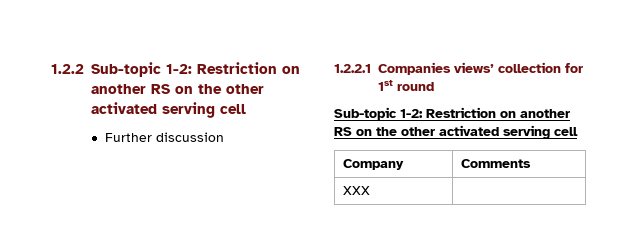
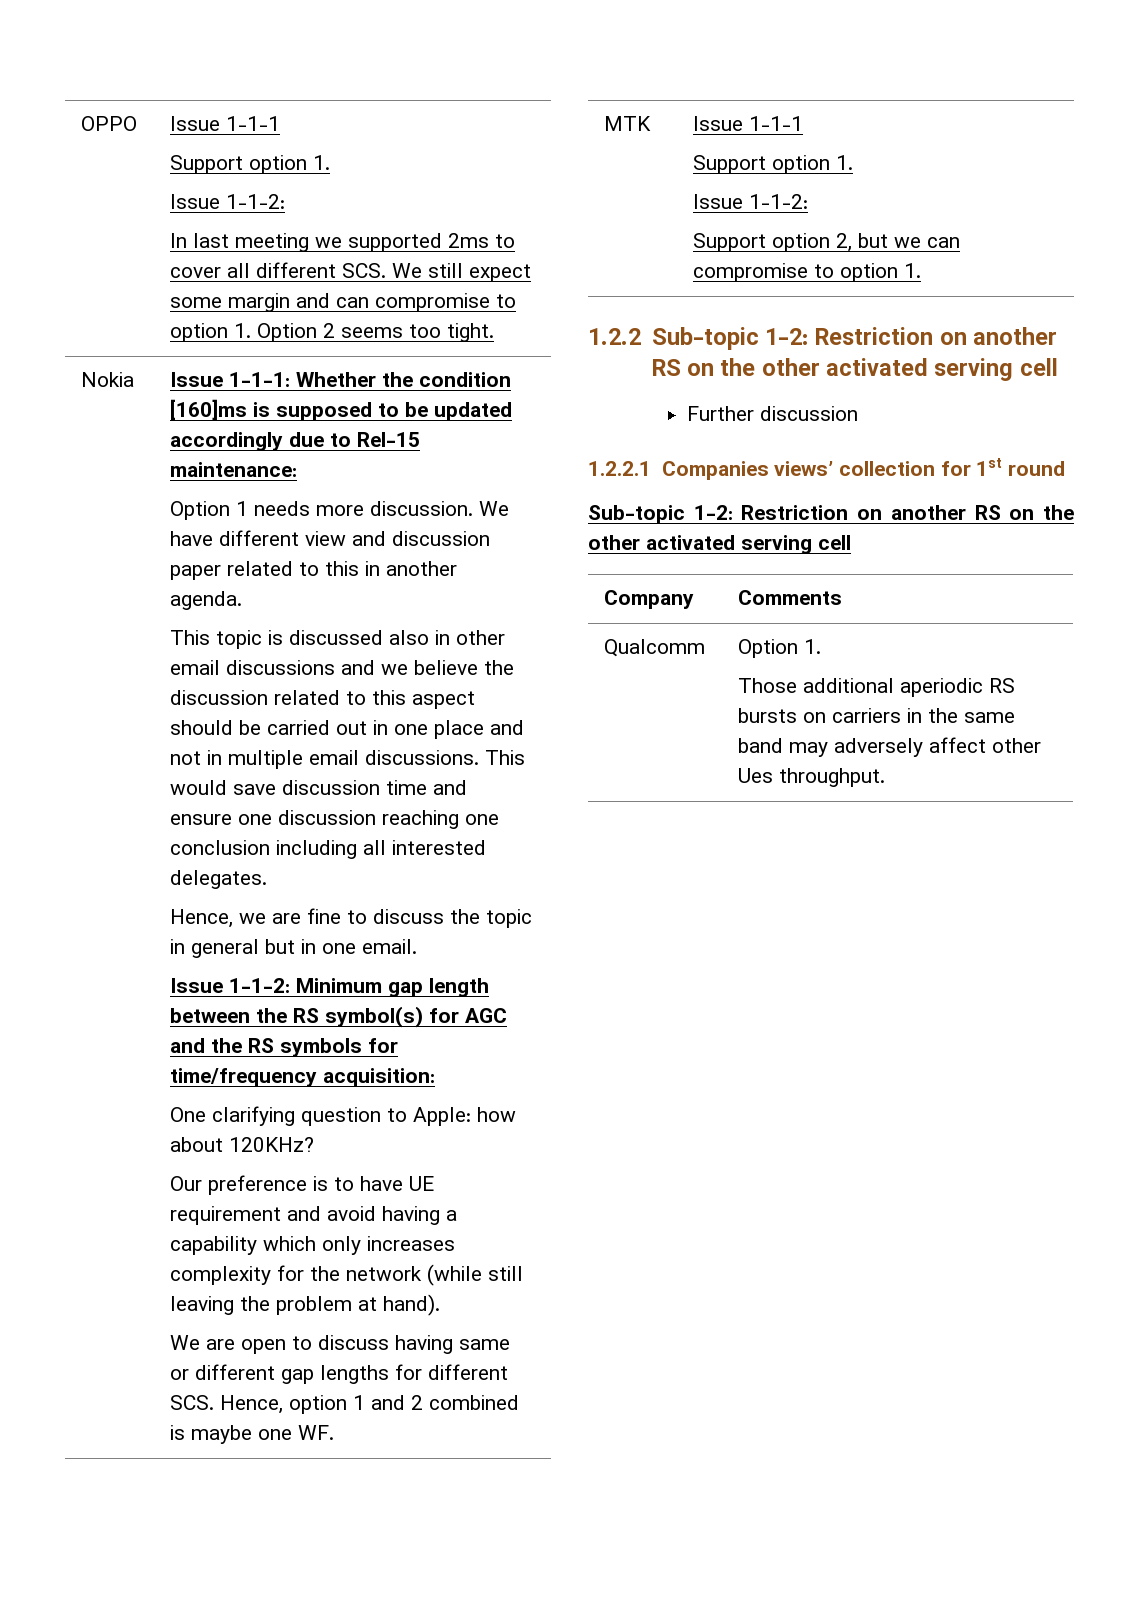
(51, 69) none -> [81,116,138,131] [170,116,281,131] [170,155,331,174] [170,194,286,209] [170,233,516,252] [170,262,532,282] [170,293,517,312] [170,323,495,342] [81,372,135,387] [170,372,512,387] [170,399,513,421] [170,432,421,451] [170,462,298,477] [170,501,510,520] [170,530,491,546] [170,561,458,580] [170,591,243,610] [170,630,506,649] [170,660,515,675] [170,690,476,709] [170,720,525,739] [170,750,526,769] [170,780,468,795] [170,810,500,829] [170,840,487,859] [170,870,268,889] [170,908,533,928] [170,939,418,958] [170,978,490,997] [170,1006,508,1028] [170,1038,399,1057] [170,1068,436,1087] [170,1106,517,1126] [170,1137,315,1152] [170,1175,435,1195] [170,1206,458,1225] [170,1236,456,1255] [170,1264,524,1286] [170,1294,441,1316] [170,1335,511,1354] [170,1364,509,1384] [170,1395,520,1414] [170,1425,335,1444] [604,116,652,131] [693,116,804,131] [693,155,854,174] [693,194,809,209] [693,233,961,252] [693,263,922,282] OPPO | Issue 1-1-1 // Support option 1. // Issue 1-1-2: // In last meeting we supported 2ms to cover all different SCS. We still expect some margin and can compromise to option 1. Option 2 seems too tight. // Nokia | Issue 1-1-1: Whether the condition [160]ms is supposed to be updated accordingly due to Rel-15 maintenance: // Option 1 needs more discussion. We have different view and discussion paper related to this in another agenda. // This topic is discussed also in other email discussions and we believe the discussion related to this aspect should be carried out in one place and not in multiple email discussions. This would save discussion time and ensure one discussion reaching one conclusion including all interested delegates. // Hence, we are fine to discuss the topic in general but in one email. // Issue 1-1-2: Minimum gap length between the RS symbol(s) for AGC and the RS symbols for time/frequency acquisition: // One clarifying question to Apple: how about 120KHz? // Our preference is to have UE requirement and avoid having a capability which only increases complexity for the network (while still leaving the problem at hand). // We are open to discuss having same or different gap lengths for different SCS. Hence, option 1 and 2 combined is maybe one WF. // MTK | Issue 1-1-1 // Support option 1. // Issue 1-1-2: // Support option 2, but we can compromise to option 1. //
[343,186,371,195] XXX | -> [604,639,706,657] [738,639,822,658] [738,678,1016,697] [738,708,1016,723] [738,737,1042,757] [738,768,886,787] Qualcomm | Option 1. // Those additional aperiodic RS bursts on carriers in the same band may adversely affect other Ues throughput.

